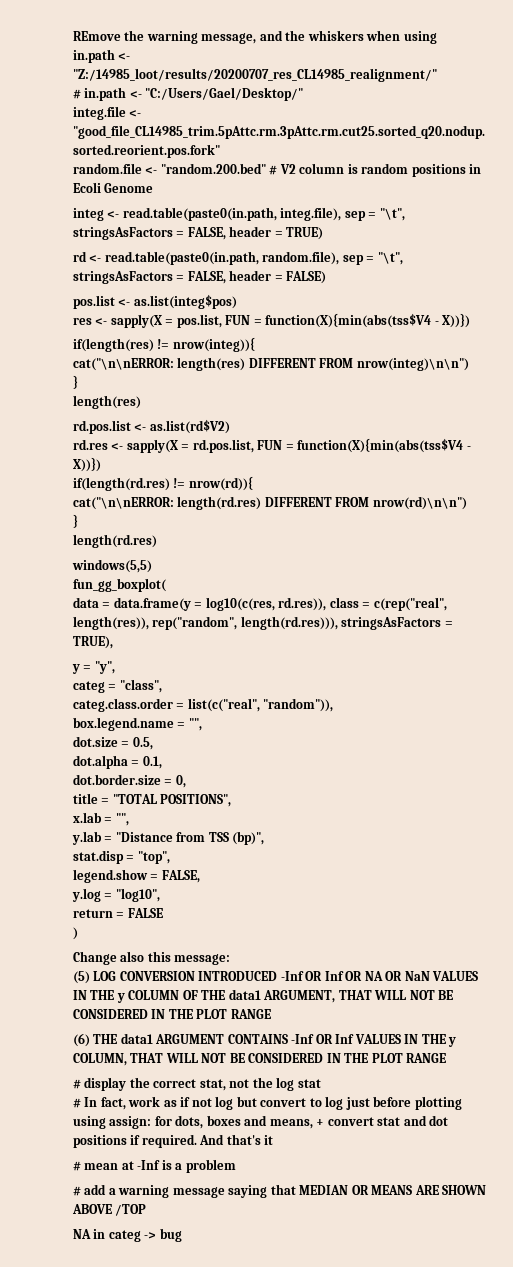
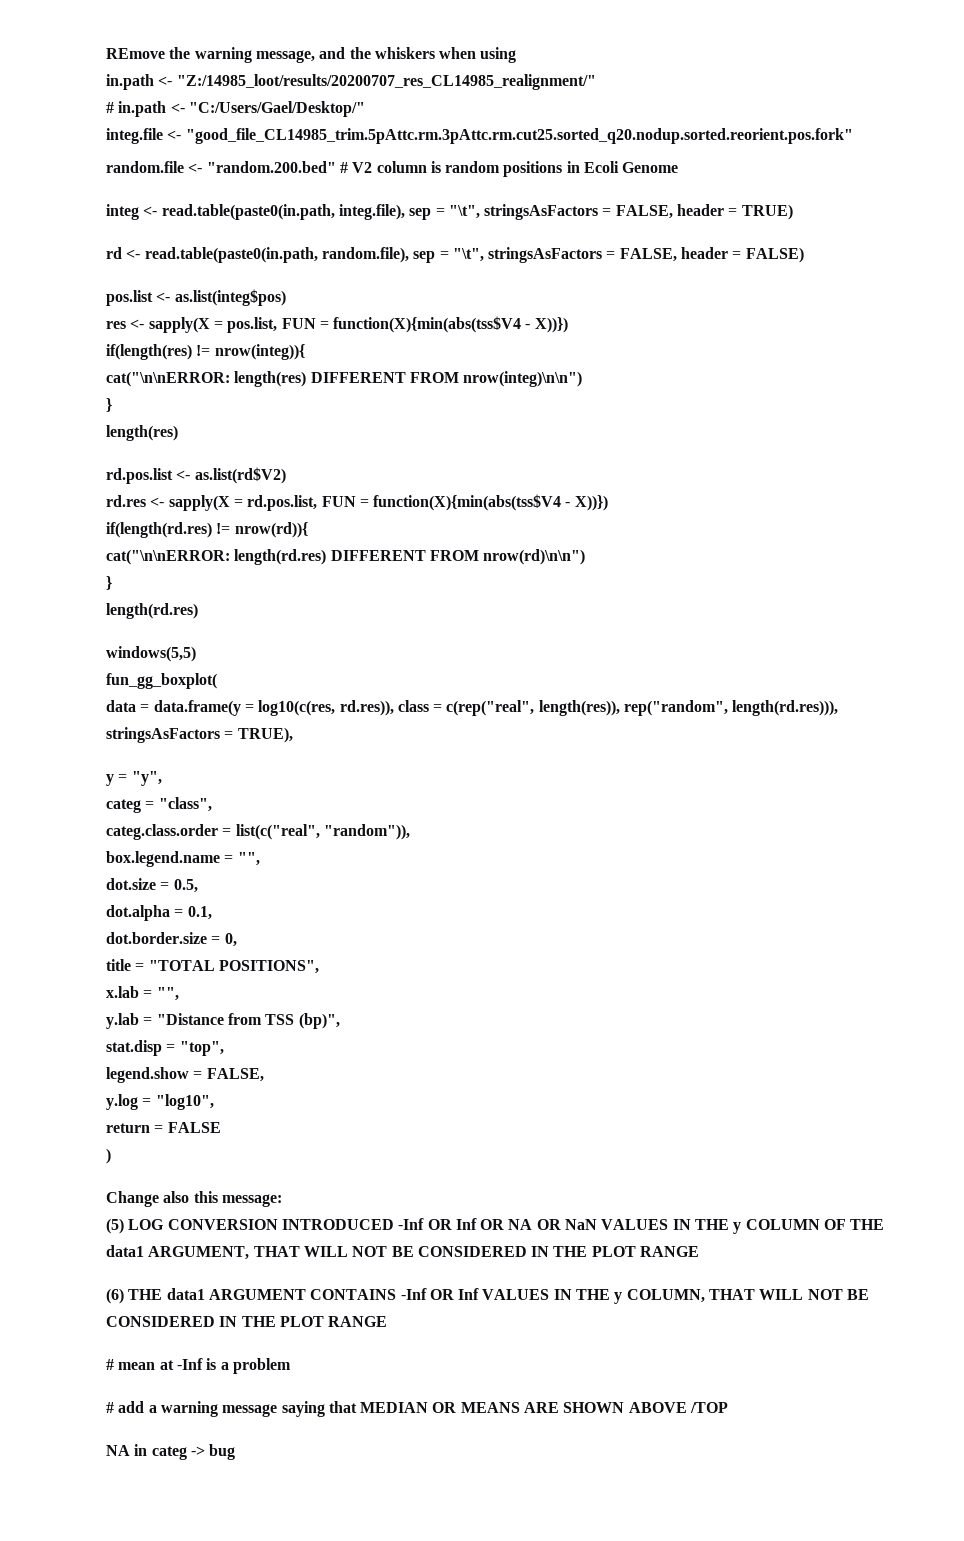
[72,1077,321,1091] [72,1096,462,1110] [72,1115,449,1129] [72,1134,274,1148] // # display the correct stat, not the log stat // # In fact, work as if not log but convert to log just before plotting using assign: for dots, boxes and means, + convert stat and dot positions if required. And that's it -> (388, 1321) none

